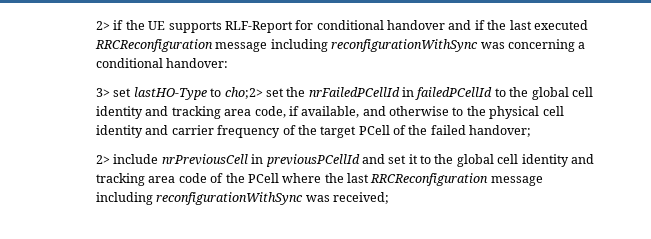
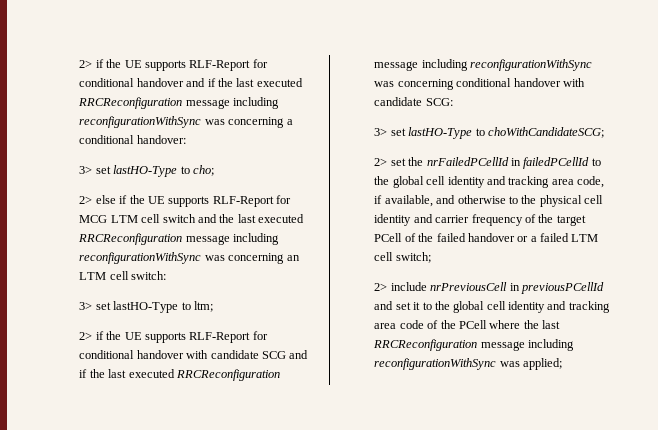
[224,87,263,99] cho;2> -> [192,165,214,176] [79,195,292,207] [79,214,305,223] [78,233,280,245] [79,252,300,264] [79,271,167,280] [79,301,213,313] [79,331,268,343] [79,350,309,359] [79,369,280,381] [374,59,593,71] [374,78,585,90] [374,97,453,106] [374,127,604,139] [374,158,388,166] cho; // 2> else if the UE supports RLF-Report for MCG LTM cell switch and the last executed RRCReconfiguration message including reconfigurationWithSync was concerning an LTM cell switch: // 3> set lastHO-Type to ltm; // 2> if the UE supports RLF-Report for conditional handover with candidate SCG and if the last executed RRCReconfiguration message including reconfigurationWithSync was concerning conditional handover with candidate SCG: // 3> set lastHO-Type to choWithCandidateSCG; // 2>
[469,125,532,137] handover; -> [467,233,599,242] [374,252,431,263] handover or a failed LTM cell switch;
[333,192,390,204] received; -> [523,358,563,370] applied;

